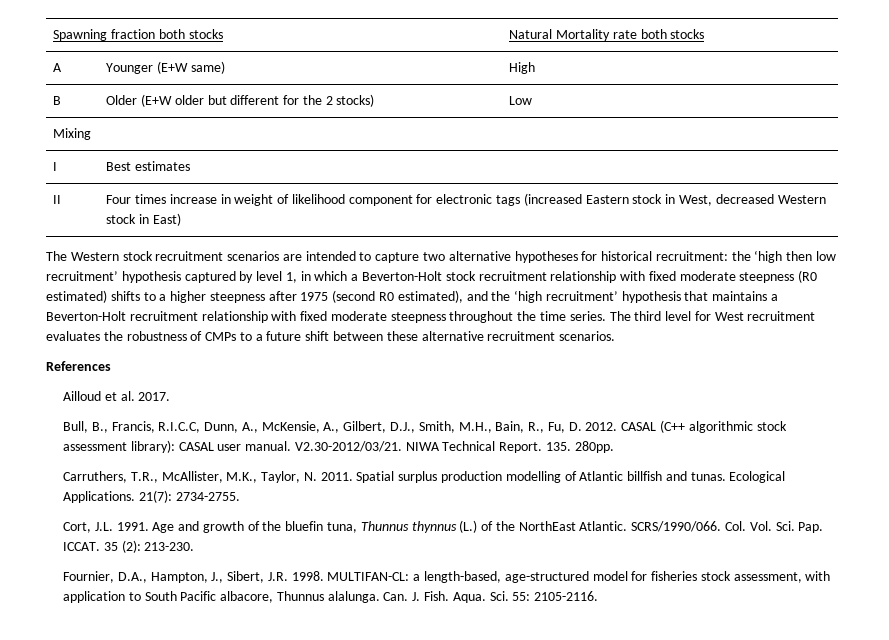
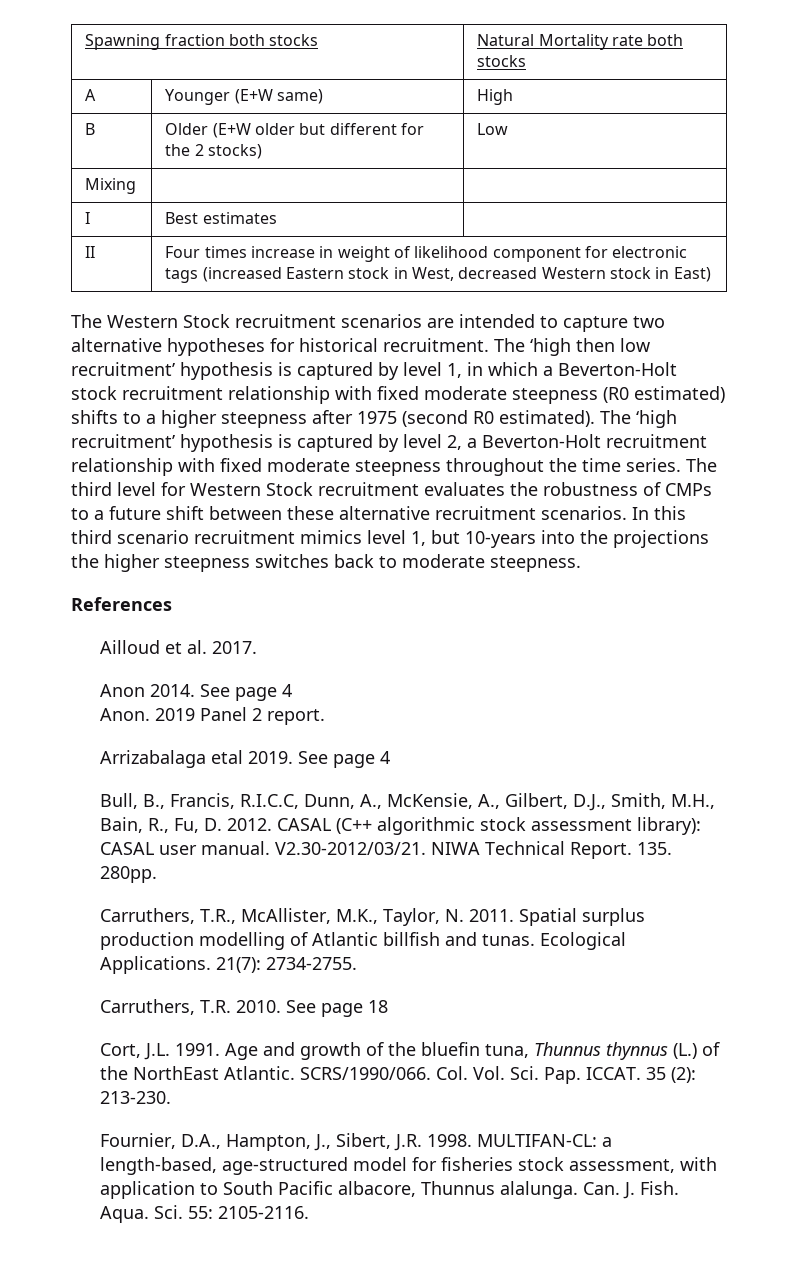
[122,251,153,261] stock -> [183,314,230,328] Stock
[655,251,751,261] recruitment: the -> [383,338,525,352] recruitment. The
(181, 277) none -> [278,362,292,376] is
[397,290,768,303] estimated), and the ‘high recruitment’ hypothesis that maintains -> [499,410,677,428] [71,434,462,452] estimated). The ‘high recruitment’ hypothesis is captured by level 2,
[714,312,744,321] West -> [190,482,313,496] Western Stock
(616, 336) none -> [632,506,686,520] [71,530,709,548] [71,554,581,572] In this third scenario recruitment mimics level 1, but 10-years into the projections the higher steepness switches back to moderate steepness.
(171, 396) none -> [99,684,292,701] [99,707,325,725] [99,750,390,768] // Anon 2014. See page 4 // Anon. 2019 Panel 2 report. // Arrizabalaga etal 2019. See page 4
(240, 496) none -> [99,999,388,1017] // Carruthers, T.R. 2010. See page 18

